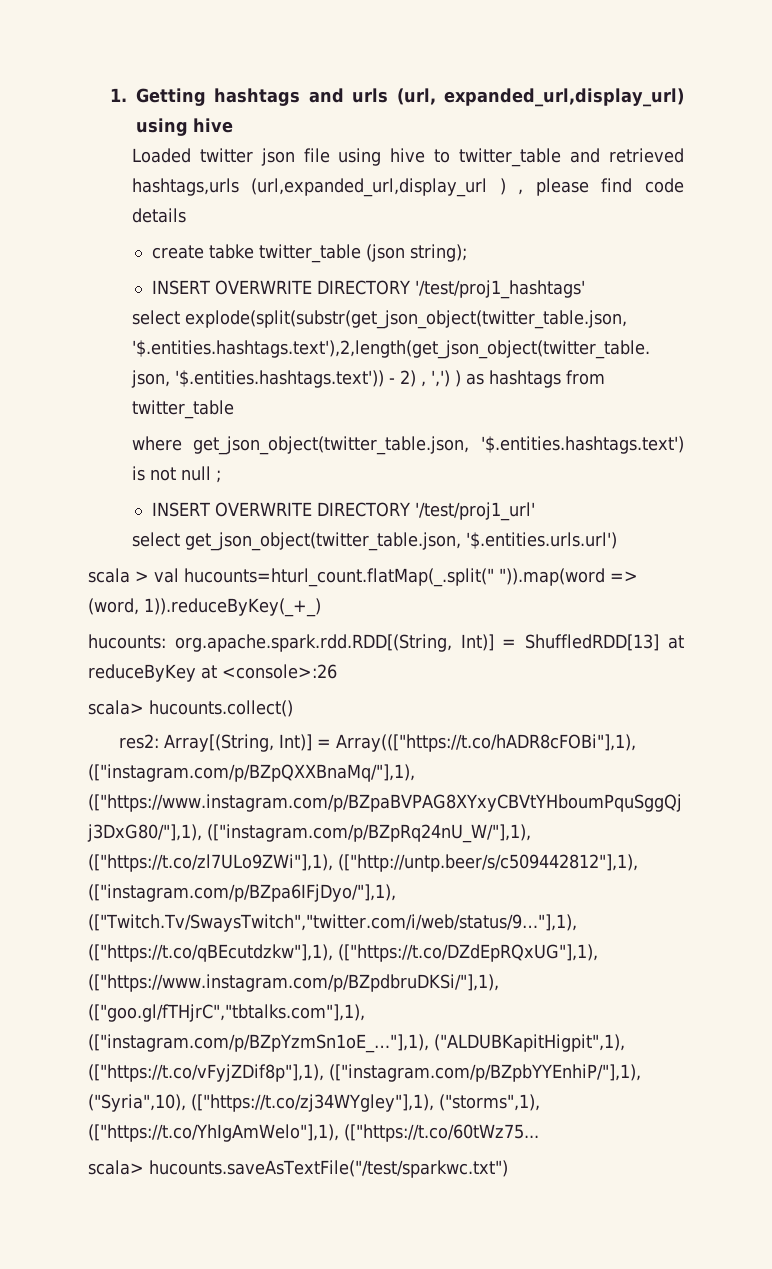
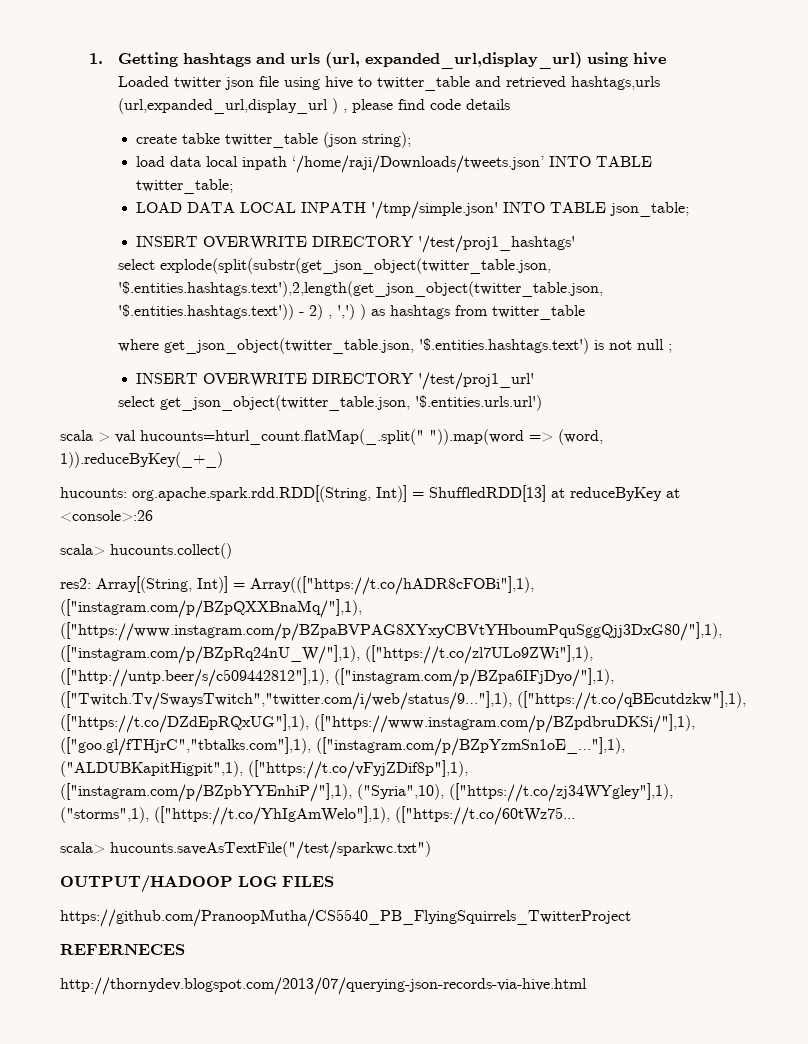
(467, 253) none -> [135,155,652,173] [135,179,233,194] [135,201,689,219] // load data local inpath ‘/home/raji/Downloads/tweets.json’ INTO TABLE twitter_table; // LOAD DATA LOCAL INPATH '/tmp/simple.json' INTO TABLE json_table;
(508, 1169) none -> [60,875,334,893] [60,909,631,927] [60,944,185,955] [60,977,587,995] // OUTPUT/HADOOP LOG FILES // https://github.com/PranoopMutha/CS5540_PB_FlyingSquirrels_TwitterProject // REFERNECES // http://thornydev.blogspot.com/2013/07/querying-json-records-via-hive.html

